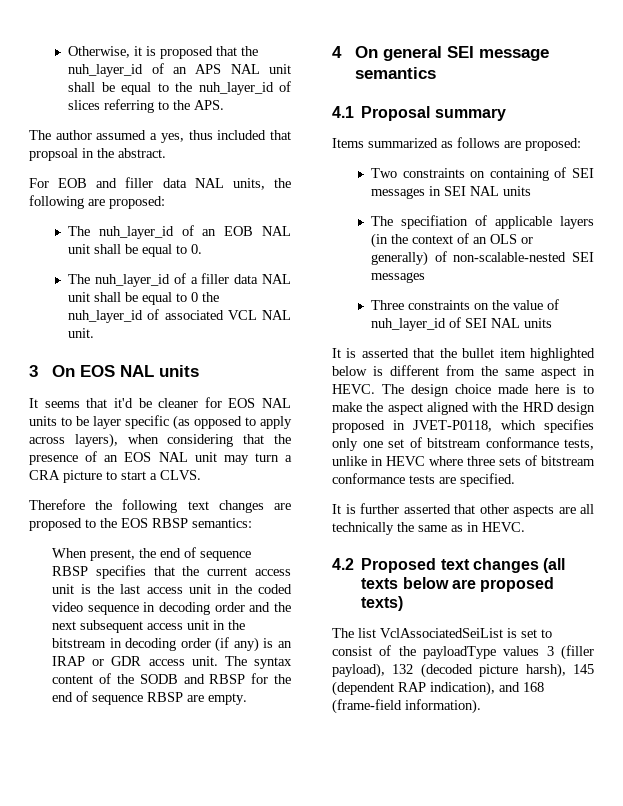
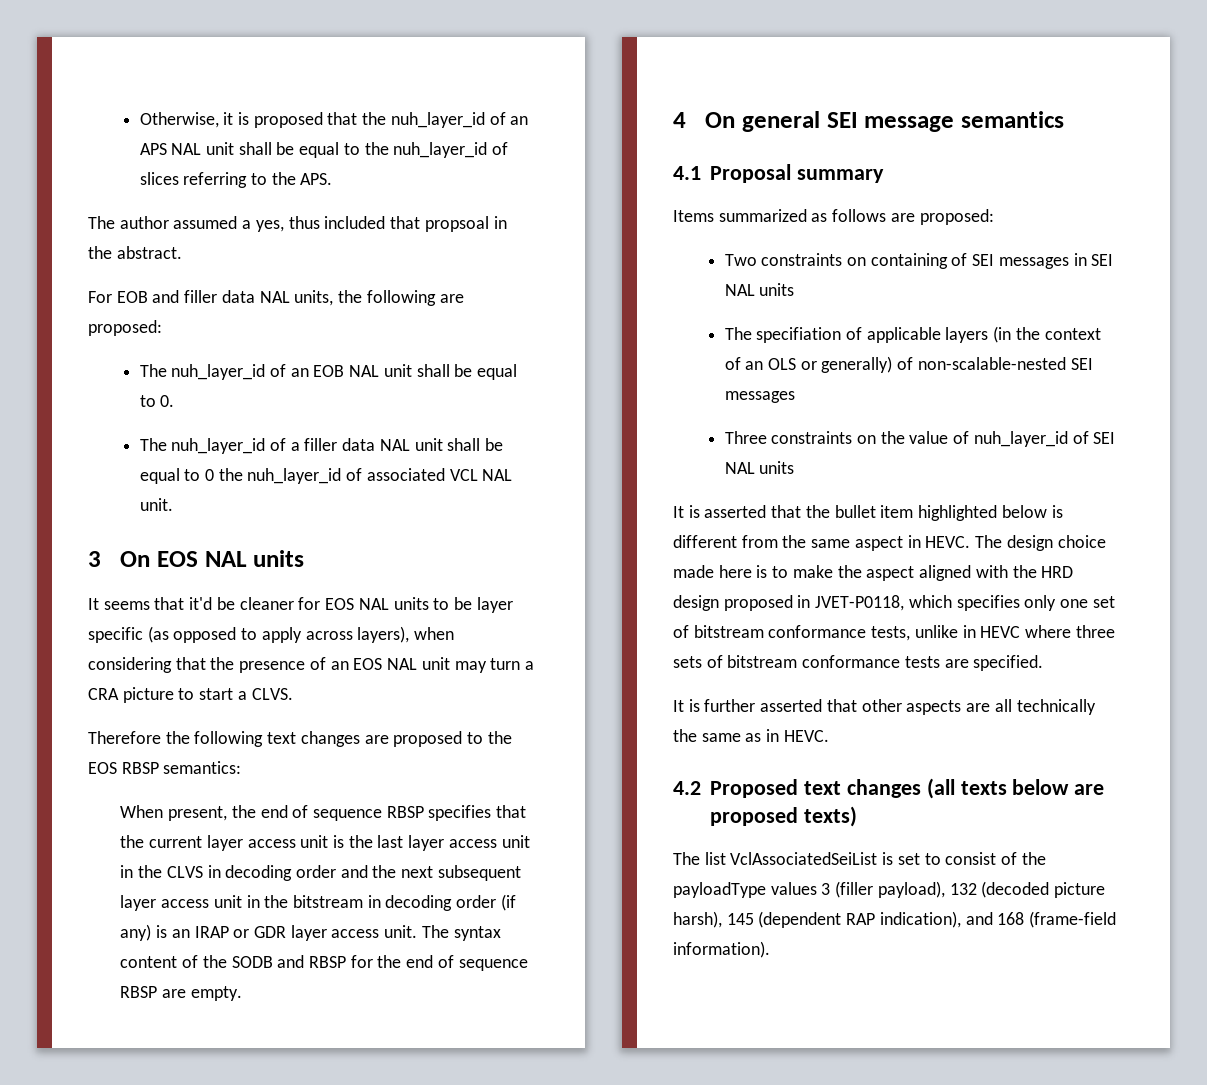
(248, 571) none -> [206,835,243,851] layer
[146,584,292,594] [52,602,139,615] access unit in the coded video sequence -> [408,835,530,851] [120,865,203,878] layer access unit in the CLVS
(144, 626) none -> [120,895,157,911] layer
(142, 661) none -> [290,925,327,941] layer

